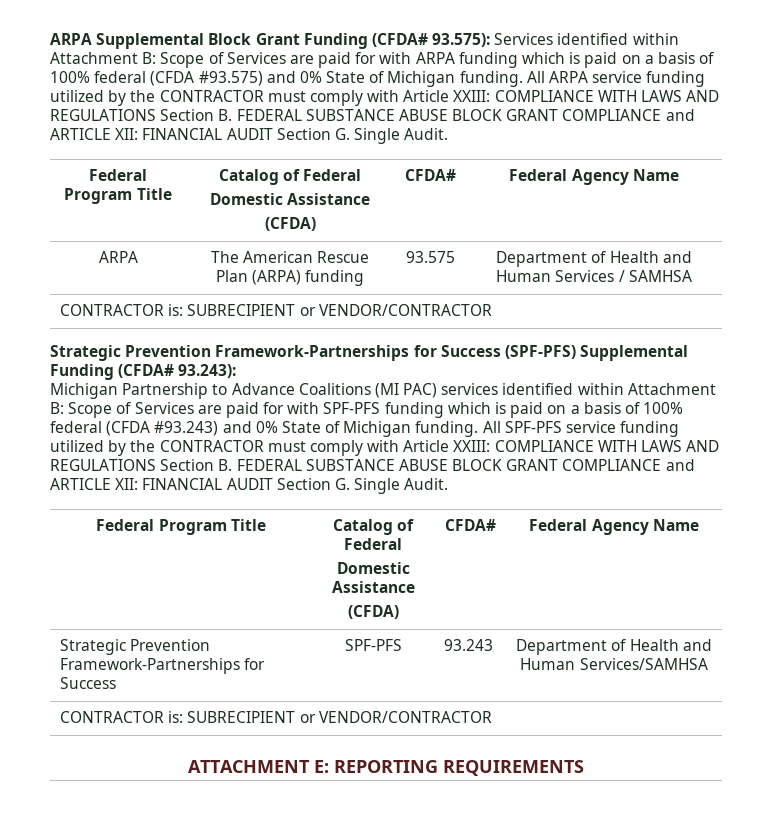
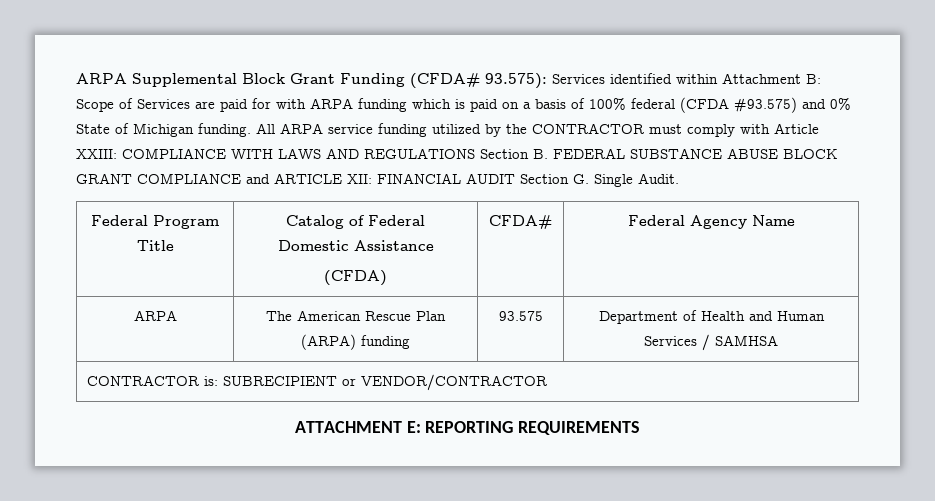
[50,345,689,361] [50,364,237,380] [50,383,716,399] [50,402,684,418] [50,421,680,437] [50,440,720,456] [50,459,695,471] [50,478,449,494] [96,519,266,535] [332,519,415,535] [344,538,402,550] [336,562,410,574] [331,581,415,593] [347,605,399,619] [445,519,496,531] [529,519,699,535] [60,639,211,655] [60,658,266,674] [60,677,117,689] [344,639,402,651] [444,639,494,651] [516,639,712,655] [520,658,708,670] [60,711,492,723] // Strategic Prevention Framework-Partnerships for Success (SPF-PFS) Supplemental Funding (CFDA# 93.243): // Michigan Partnership to Advance Coalitions (MI PAC) services identified within Attachment B: Scope of Services are paid for with SPF-PFS funding which is paid on a basis of 100% federal (CFDA #93.243) and 0% State of Michigan funding. All SPF-PFS service funding utilized by the CONTRACTOR must comply with Article XXIII: COMPLIANCE WITH LAWS AND REGULATIONS Section B. FEDERAL SUBSTANCE ABUSE BLOCK GRANT COMPLIANCE and ARTICLE XII: FINANCIAL AUDIT Section G. Single Audit. // Federal Program Title | Catalog of Federal // Domestic Assistance // (CFDA) | CFDA# | Federal Agency Name // Strategic Prevention Framework-Partnerships for Success | SPF-PFS | 93.243 | Department of Health and Human Services/SAMHSA // CONTRACTOR is: SUBRECIPIENT or VENDOR/CONTRACTOR -> (547, 382) none

